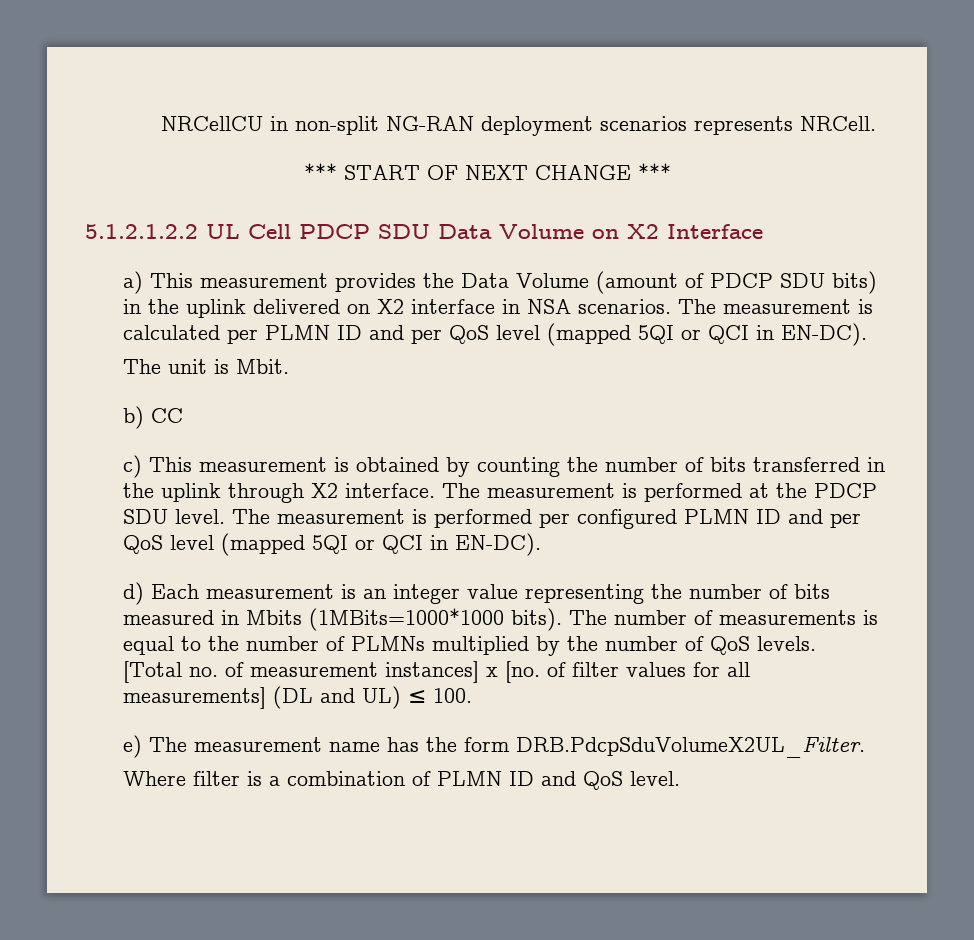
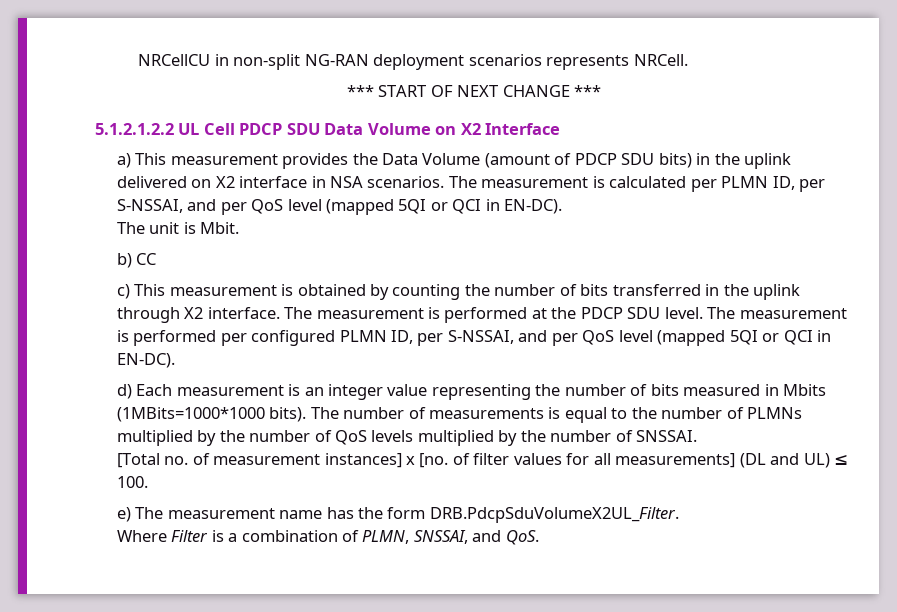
[336,325,362,340] ID -> [772,176,826,192] [116,199,183,213] ID, per S-NSSAI,
[755,509,781,524] ID -> [390,330,514,346] ID, per S-NSSAI,
[756,636,816,651] levels. -> [371,430,698,446] levels multiplied by the number of SNSSAI.
[192,771,240,786] filter -> [171,530,209,542] Filter
[436,771,680,790] PLMN ID and QoS level. -> [362,530,539,545] PLMN, SNSSAI, and QoS.

